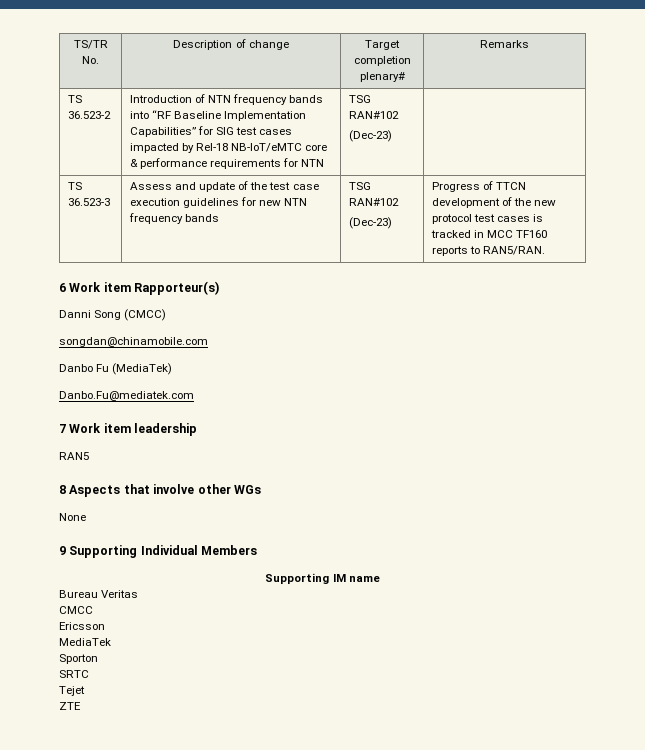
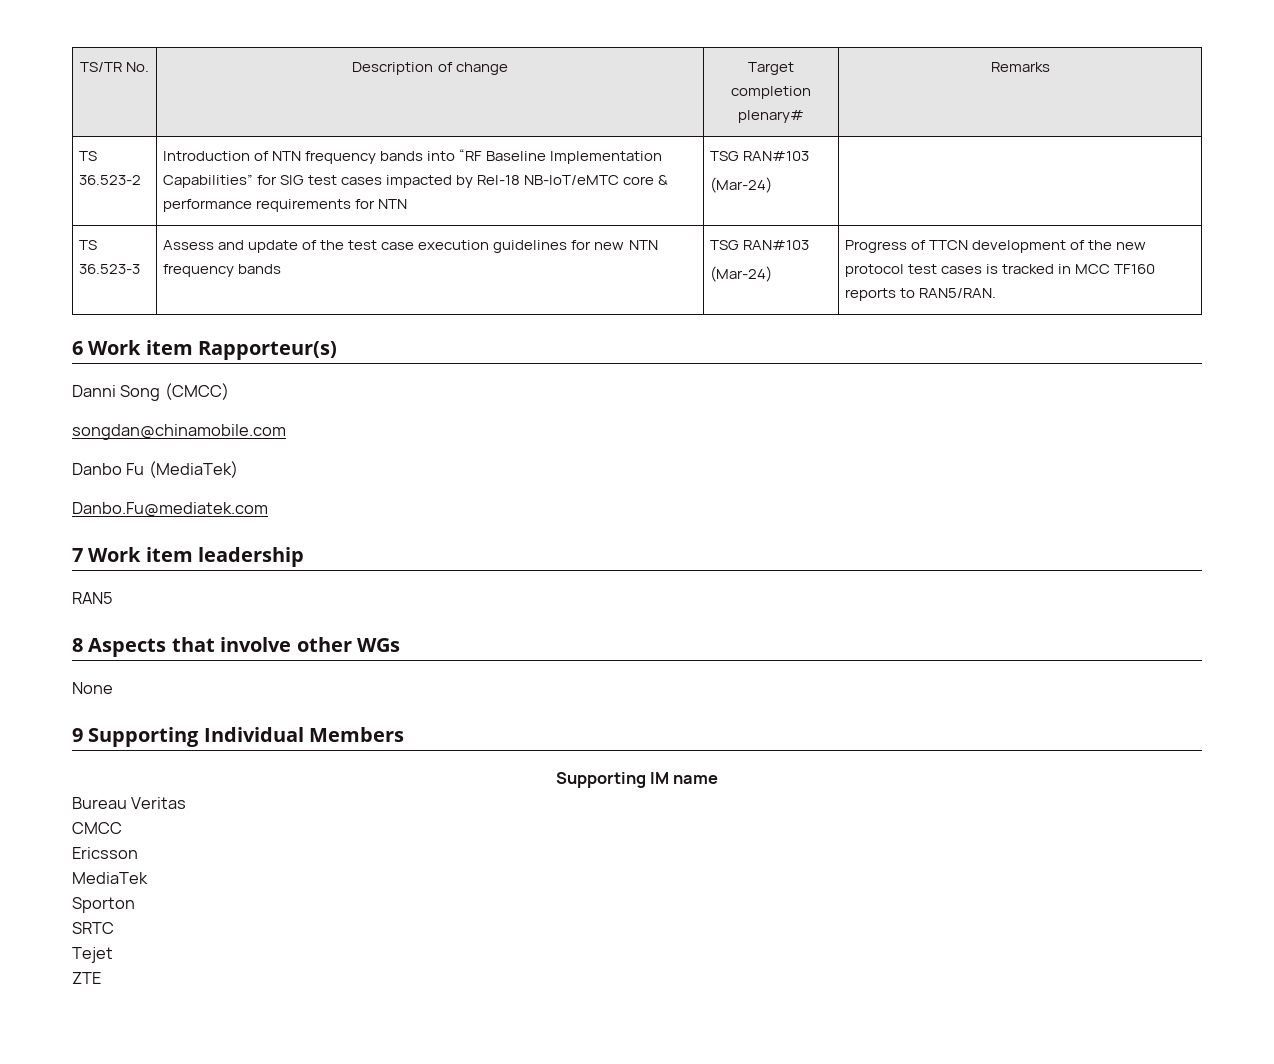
[348,111,399,119] [348,130,392,142] RAN#102 // (Dec-23) -> [743,151,810,161] [709,177,772,193] RAN#103 // (Mar-24)
[348,198,399,206] [348,217,392,229] RAN#102 // (Dec-23) -> [743,240,810,250] [709,266,772,282] RAN#103 // (Mar-24)

